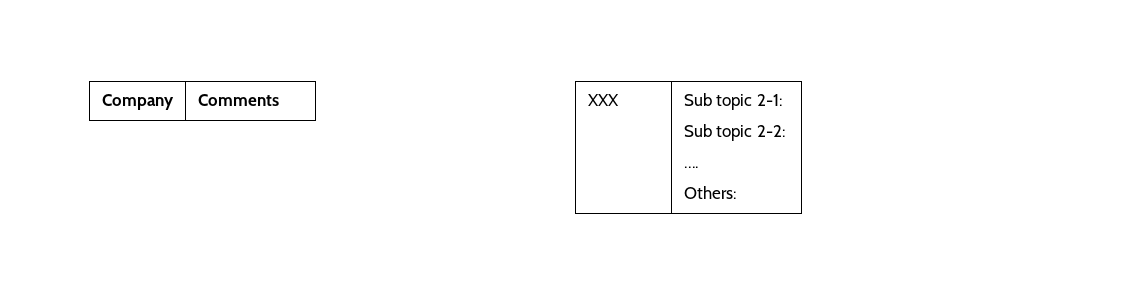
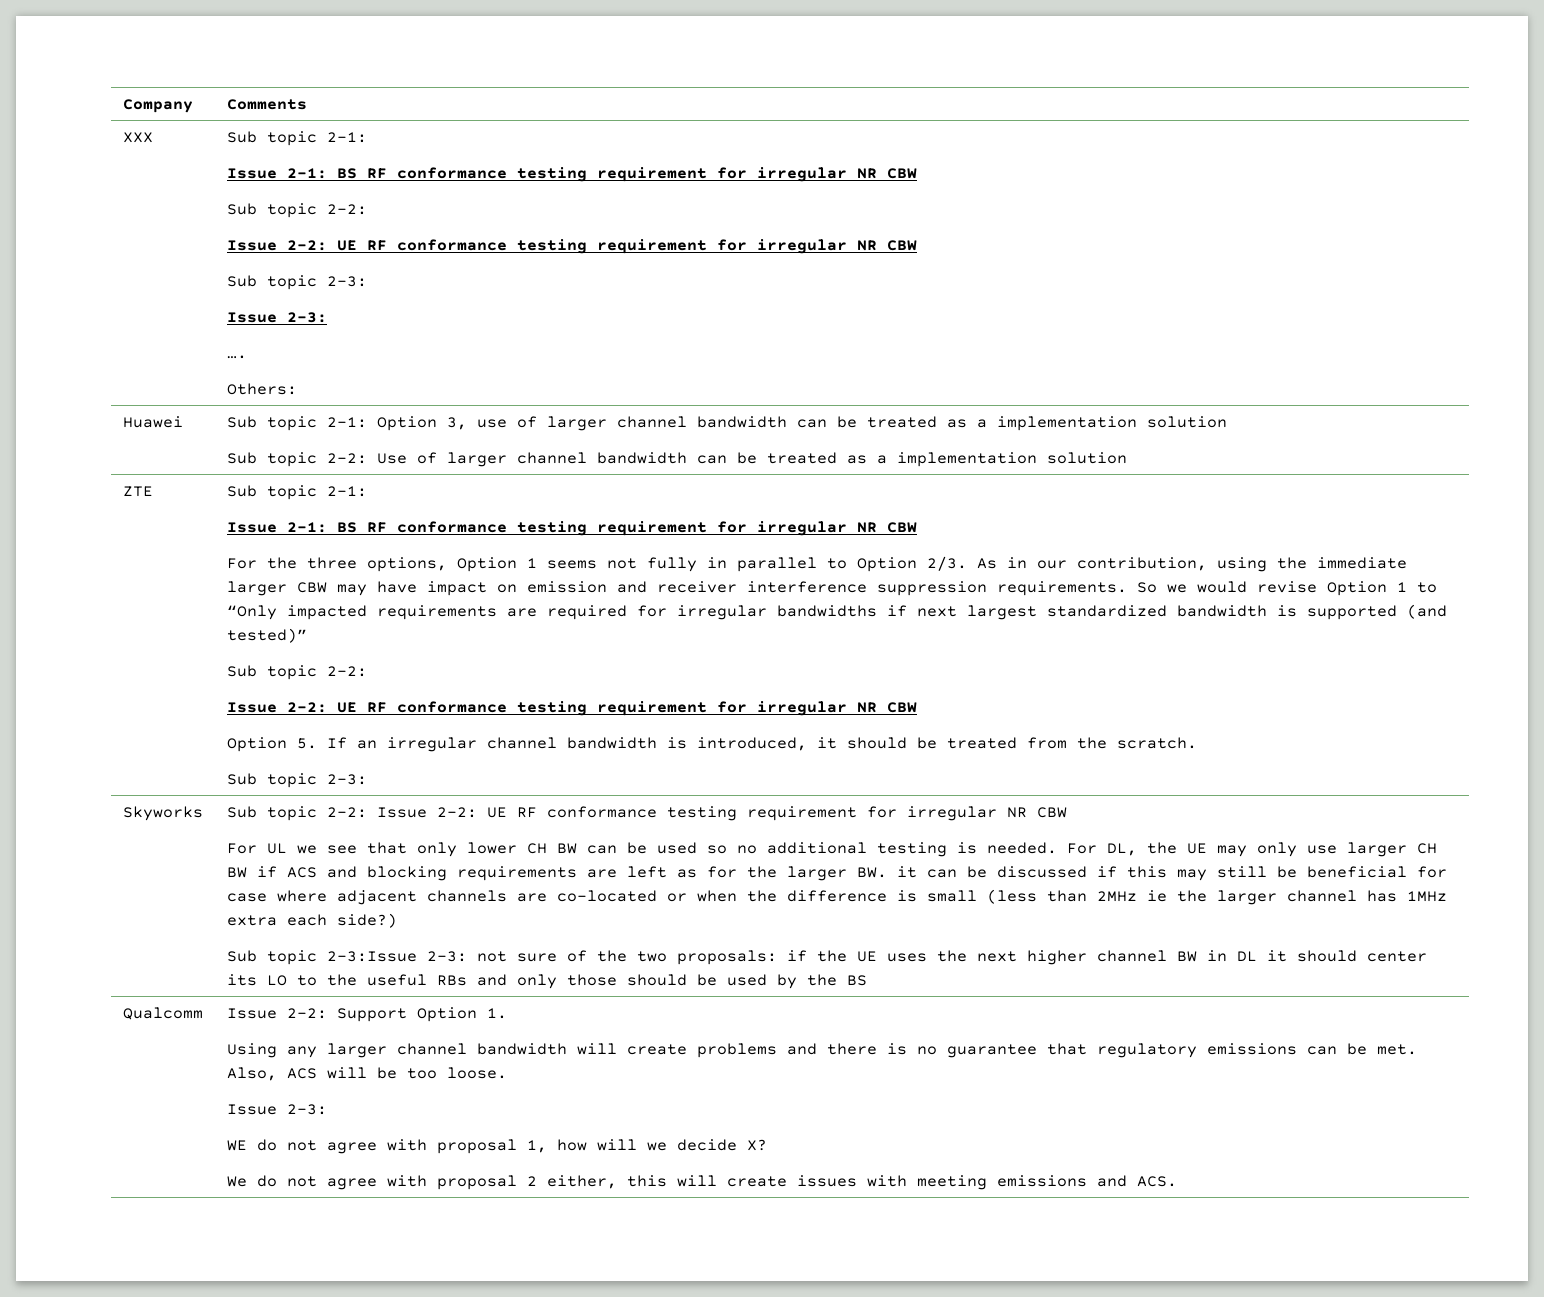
[683,124,785,141] [683,166,698,168] [683,186,736,199] Sub topic 2-2: // …. // Others: -> [226,167,917,182] [226,203,367,218] [226,239,917,254] [226,275,367,290] [226,312,327,323] [226,355,247,359] [226,383,297,395] [122,416,183,428] [226,416,1227,431] [226,452,1127,467] [122,486,153,497] [226,485,367,500] [226,521,917,536] [226,556,1407,572] [226,581,1437,596] [226,604,1447,620] [226,628,307,643] [226,665,367,680] [226,701,917,716] [226,737,1197,752] [226,773,367,788] [122,806,203,821] [226,806,1067,821] [226,842,1437,857] [226,866,1447,881] [226,889,1447,905] [226,913,397,928] [226,950,1427,965] [226,974,867,989] [122,1007,203,1020] [226,1007,507,1022] [226,1043,1417,1058] [226,1067,507,1081] [226,1104,327,1115] [226,1139,767,1154] [226,1175,1177,1190] Issue 2-1: BS RF conformance testing requirement for irregular NR CBW // Sub topic 2-2: // Issue 2-2: UE RF conformance testing requirement for irregular NR CBW // Sub topic 2-3: // Issue 2-3: // …. // Others: // Huawei | Sub topic 2-1: Option 3, use of larger channel bandwidth can be treated as a implementation solution // Sub topic 2-2: Use of larger channel bandwidth can be treated as a implementation solution // ZTE | Sub topic 2-1: // Issue 2-1: BS RF conformance testing requirement for irregular NR CBW // For the three options, Option 1 seems not fully in parallel to Option 2/3. As in our contribution, using the immediate larger CBW may have impact on emission and receiver interference suppression requirements. So we would revise Option 1 to “Only impacted requirements are required for irregular bandwidths if next largest standardized bandwidth is supported (and tested)” // Sub topic 2-2: // Issue 2-2: UE RF conformance testing requirement for irregular NR CBW // Option 5. If an irregular channel bandwidth is introduced, it should be treated from the scratch. // Sub topic 2-3: // Skyworks | Sub topic 2-2: Issue 2-2: UE RF conformance testing requirement for irregular NR CBW // For UL we see that only lower CH BW can be used so no additional testing is needed. For DL, the UE may only use larger CH BW if ACS and blocking requirements are left as for the larger BW. it can be discussed if this may still be beneficial for case where adjacent channels are co-located or when the difference is small (less than 2MHz ie the larger channel has 1MHz extra each side?) // Sub topic 2-3:Issue 2-3: not sure of the two proposals: if the UE uses the next higher channel BW in DL it should center its LO to the useful RBs and only those should be used by the BS // Qualcomm | Issue 2-2: Support Option 1. // Using any larger channel bandwidth will create problems and there is no guarantee that regulatory emissions can be met. Also, ACS will be too loose. // Issue 2-3: // WE do not agree with proposal 1, how will we decide X? // We do not agree with proposal 2 either, this will create issues with meeting emissions and ACS.

